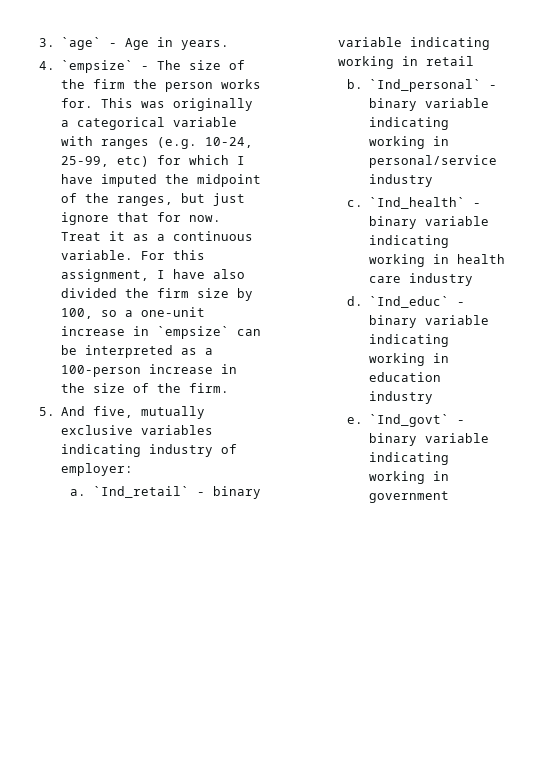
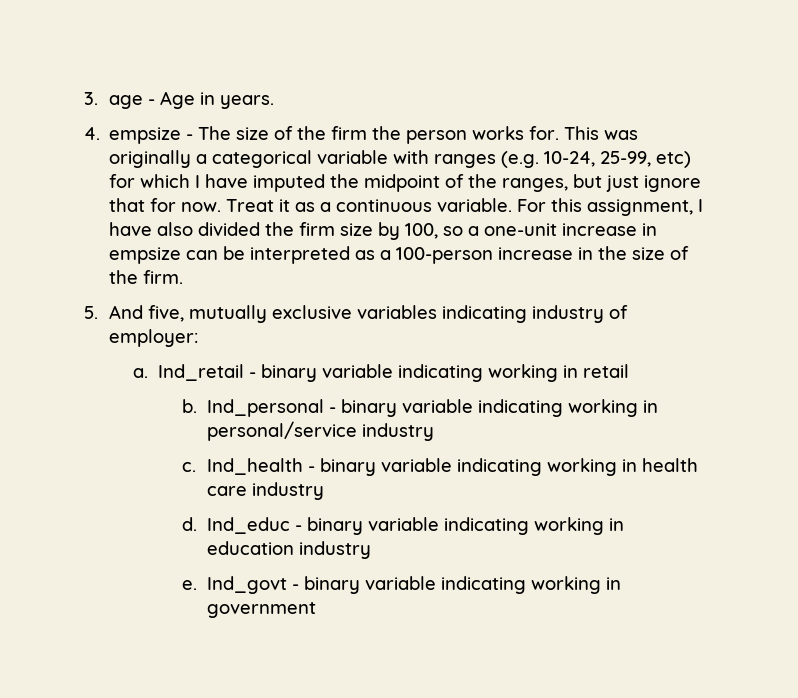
[61,37,102,50] `age` -> [108,95,143,109] age
[61,60,134,73] `empsize` -> [109,127,182,144] empsize
[157,326,230,339] `empsize` -> [109,247,182,264] empsize
[92,486,189,498] `Ind_retail` -> [157,364,244,381] Ind_retail
[368,79,481,92] `Ind_personal` -> [206,399,324,417] Ind_personal
[368,197,465,209] `Ind_health` -> [206,458,303,475] Ind_health
[368,296,449,308] `Ind_educ` -> [206,517,290,534] Ind_educ
[368,414,449,427] `Ind_govt` -> [206,576,287,594] Ind_govt

